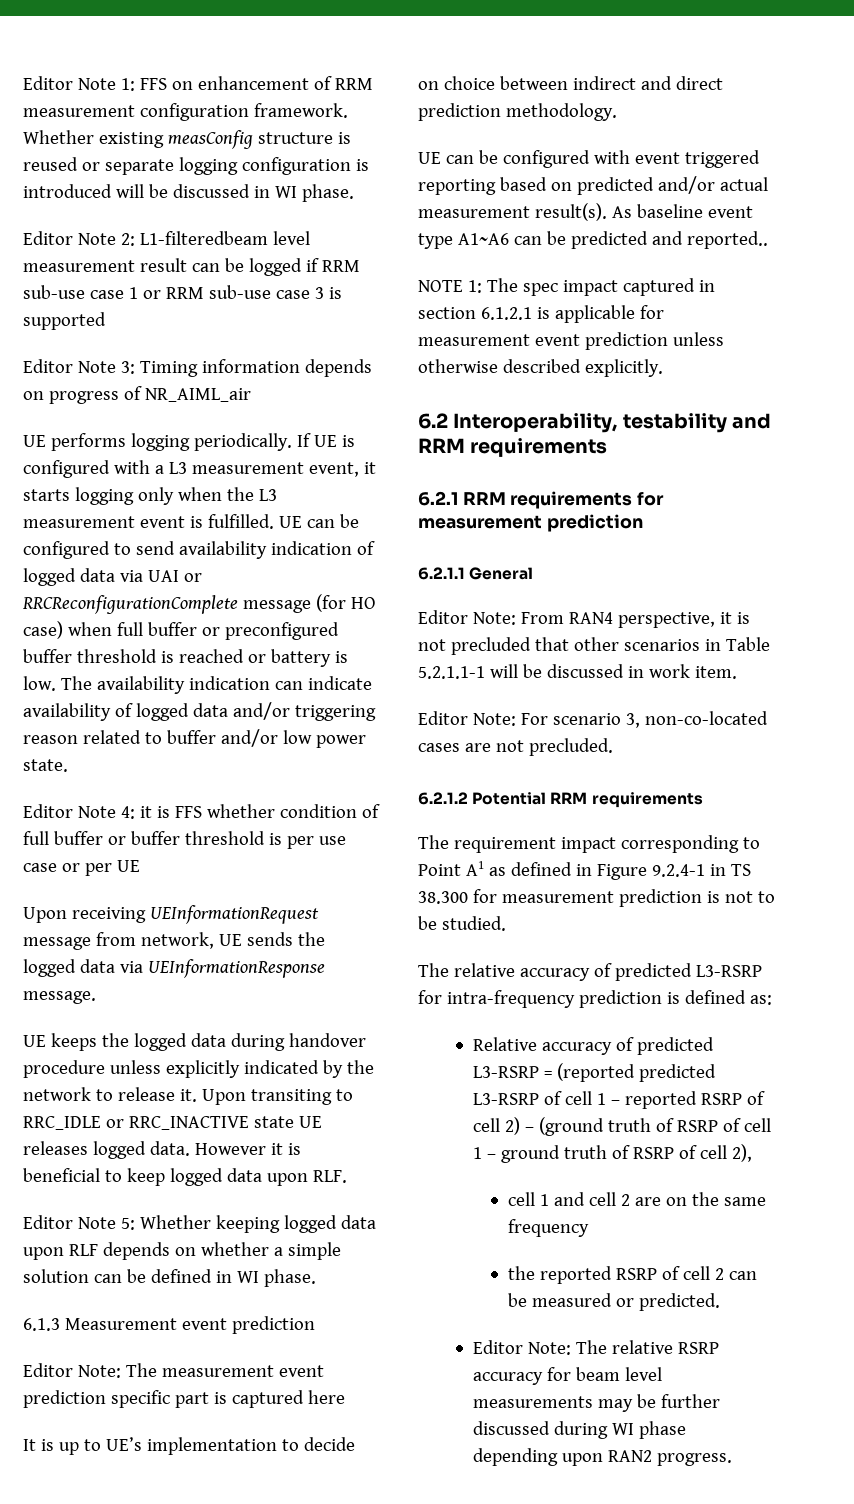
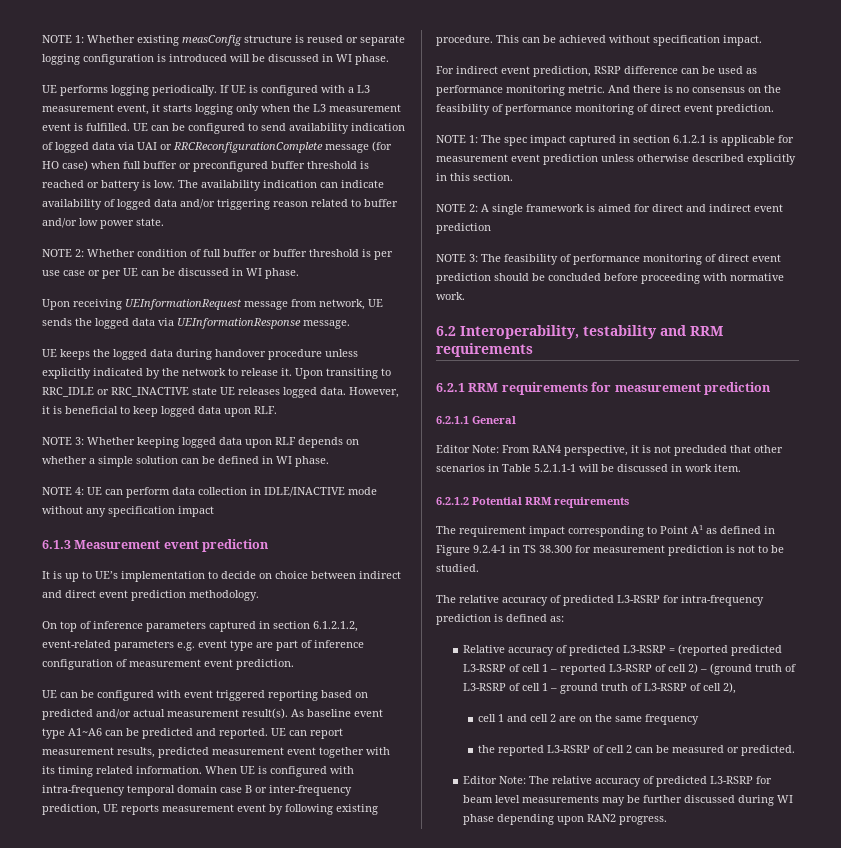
[23,76,373,91] [23,103,348,121] Editor Note 1: FFS on enhancement of RRM measurement configuration framework. -> [42,35,84,43] NOTE 1:
[23,231,310,246] [23,258,360,276] [23,285,342,299] [23,312,106,330] [23,359,372,377] [23,386,251,404] // Editor Note 2: L1-filteredbeam level measurement result can be logged if RRM sub-use case 1 or RRM sub-use case 3 is supported // Editor Note 3: Timing information depends on progress of NR_AIML_air -> (389, 59) none
[23,804,275,819] Editor Note 4: it is FFS whether -> [42,249,135,257] NOTE 2: Whether
(140, 866) none -> [141,268,299,279] can be discussed in WI phase.
[194,1143,266,1155] However -> [349,387,399,398] However,
[23,1215,135,1230] Editor Note 5: -> [42,437,84,445] NOTE 3:
[23,1316,315,1334] [23,1363,324,1378] [23,1390,345,1408] 6.1.3 Measurement event prediction // Editor Note: The measurement event prediction specific part is captured here -> [42,487,377,498] [42,506,214,517] [42,539,270,552] NOTE 4: UE can perform data collection in IDLE/INACTIVE mode without any specification impact // 6.1.3 Measurement event prediction
(723, 83) none -> [99,590,128,598] event
(617, 112) none -> [42,621,358,632] [42,640,364,651] [42,659,294,670] // On top of inference parameters captured in section 6.1.2.1.2, event-related parameters e.g. event type are part of inference configuration of measurement event prediction.
[686,231,768,249] reported.. -> [219,728,343,739] [42,747,390,758] [42,766,354,777] [42,785,352,796] [42,804,378,815] [436,35,762,46] [436,66,757,77] [436,85,781,96] [436,104,774,115] reported. UE can report measurement results, predicted measurement event together with its timing related information. When UE is configured with intra-frequency temporal domain case B or inter-frequency prediction, UE reports measurement event by following existing procedure. This can be achieved without specification impact. // For indirect event prediction, RSRP difference can be used as performance monitoring metric. And there is no consensus on the feasibility of performance monitoring of direct event prediction.
[584,359,663,377] explicitly. -> [747,154,796,165] [436,173,513,181] [436,204,783,215] [436,223,491,234] [436,254,781,265] [436,273,784,284] [436,292,465,300] explicitly in this section. // NOTE 2: A single framework is aimed for direct and indirect event prediction // NOTE 3: The feasibility of performance monitoring of direct event prediction should be concluded before proceeding with normative work.
[418,711,768,728] [418,738,613,756] // Editor Note: For scenario 3, non-co-located cases are not precluded. -> (741, 468) none
[701,1093,743,1105] RSRP -> [608,664,652,672] L3-RSRP
[677,1120,719,1132] RSRP -> [462,683,506,691] L3-RSRP
[633,1147,675,1159] RSRP -> [643,683,687,691] L3-RSRP
[615,1268,657,1280] RSRP -> [546,745,590,753] L3-RSRP
[678,1342,720,1354] [473,1372,544,1385] RSRP accuracy -> [594,776,753,787] accuracy of predicted L3-RSRP

